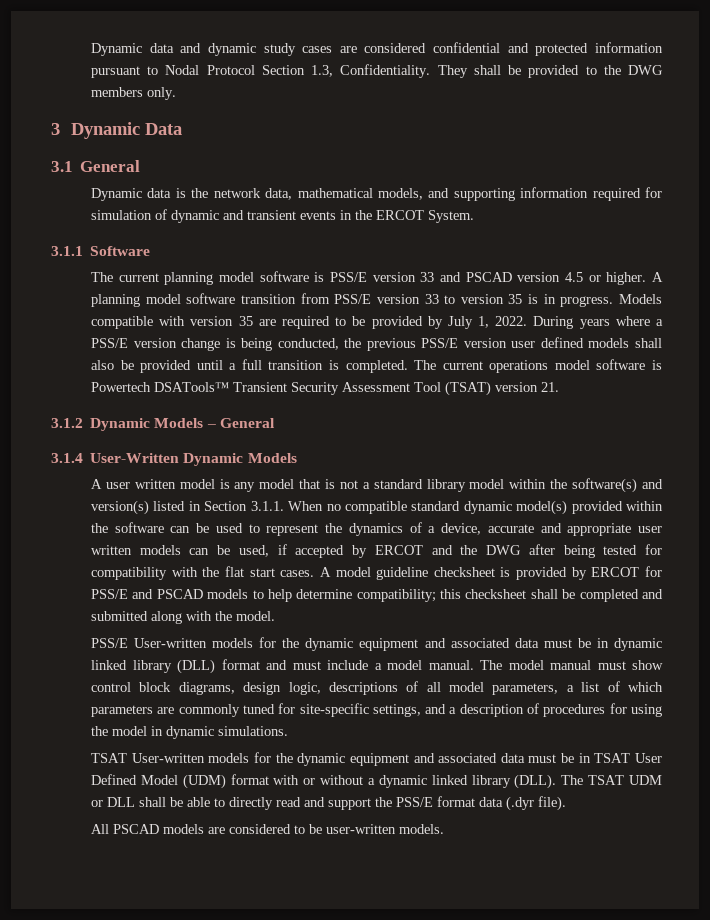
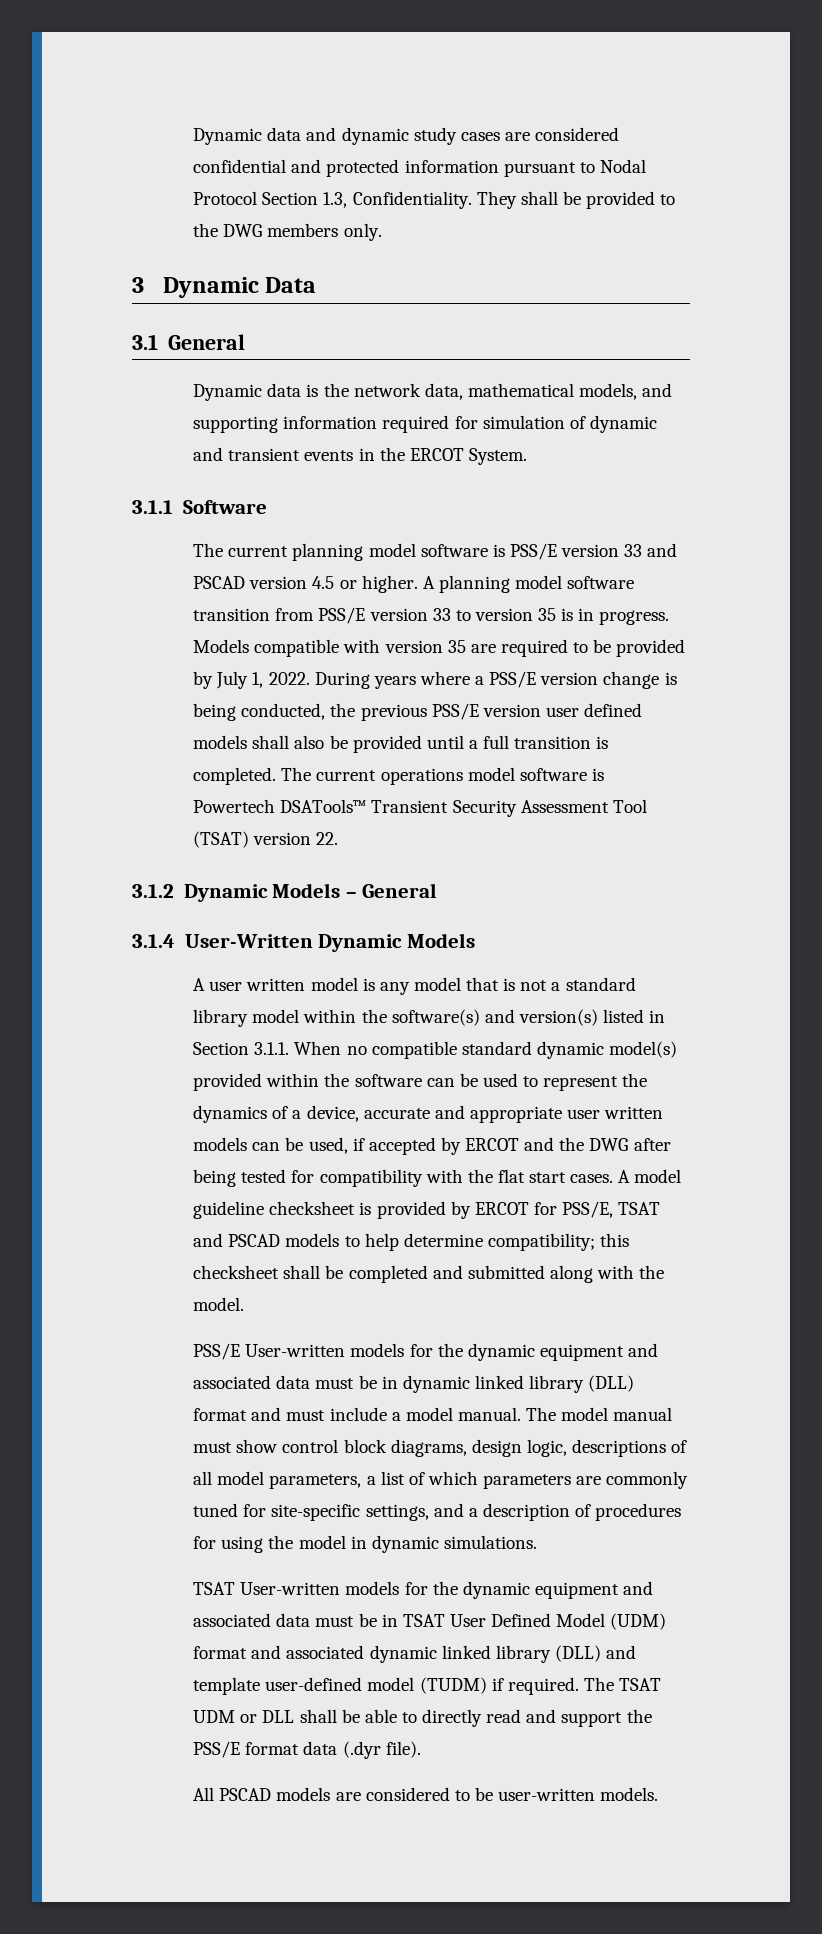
[541,382,560,392] 21. -> [316,832,339,845] 22.
[91,589,129,599] PSS/E -> [562,1201,661,1218] PSS/E, TSAT
[273,774,557,789] with or without a dynamic linked library (DLL). -> [251,1645,637,1663] [193,1677,579,1695] and associated dynamic linked library (DLL) and template user-defined model (TUDM) if required.

